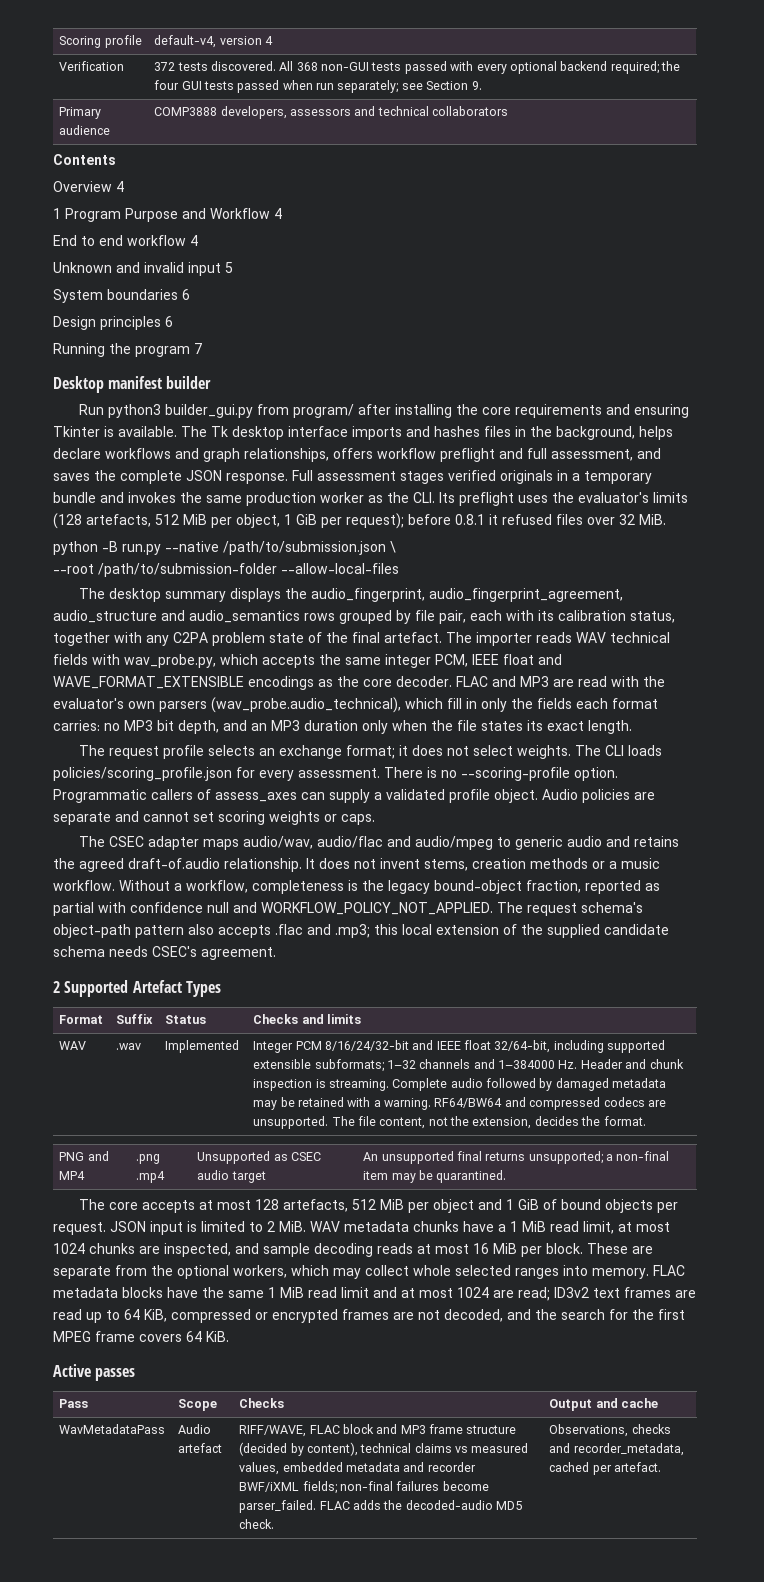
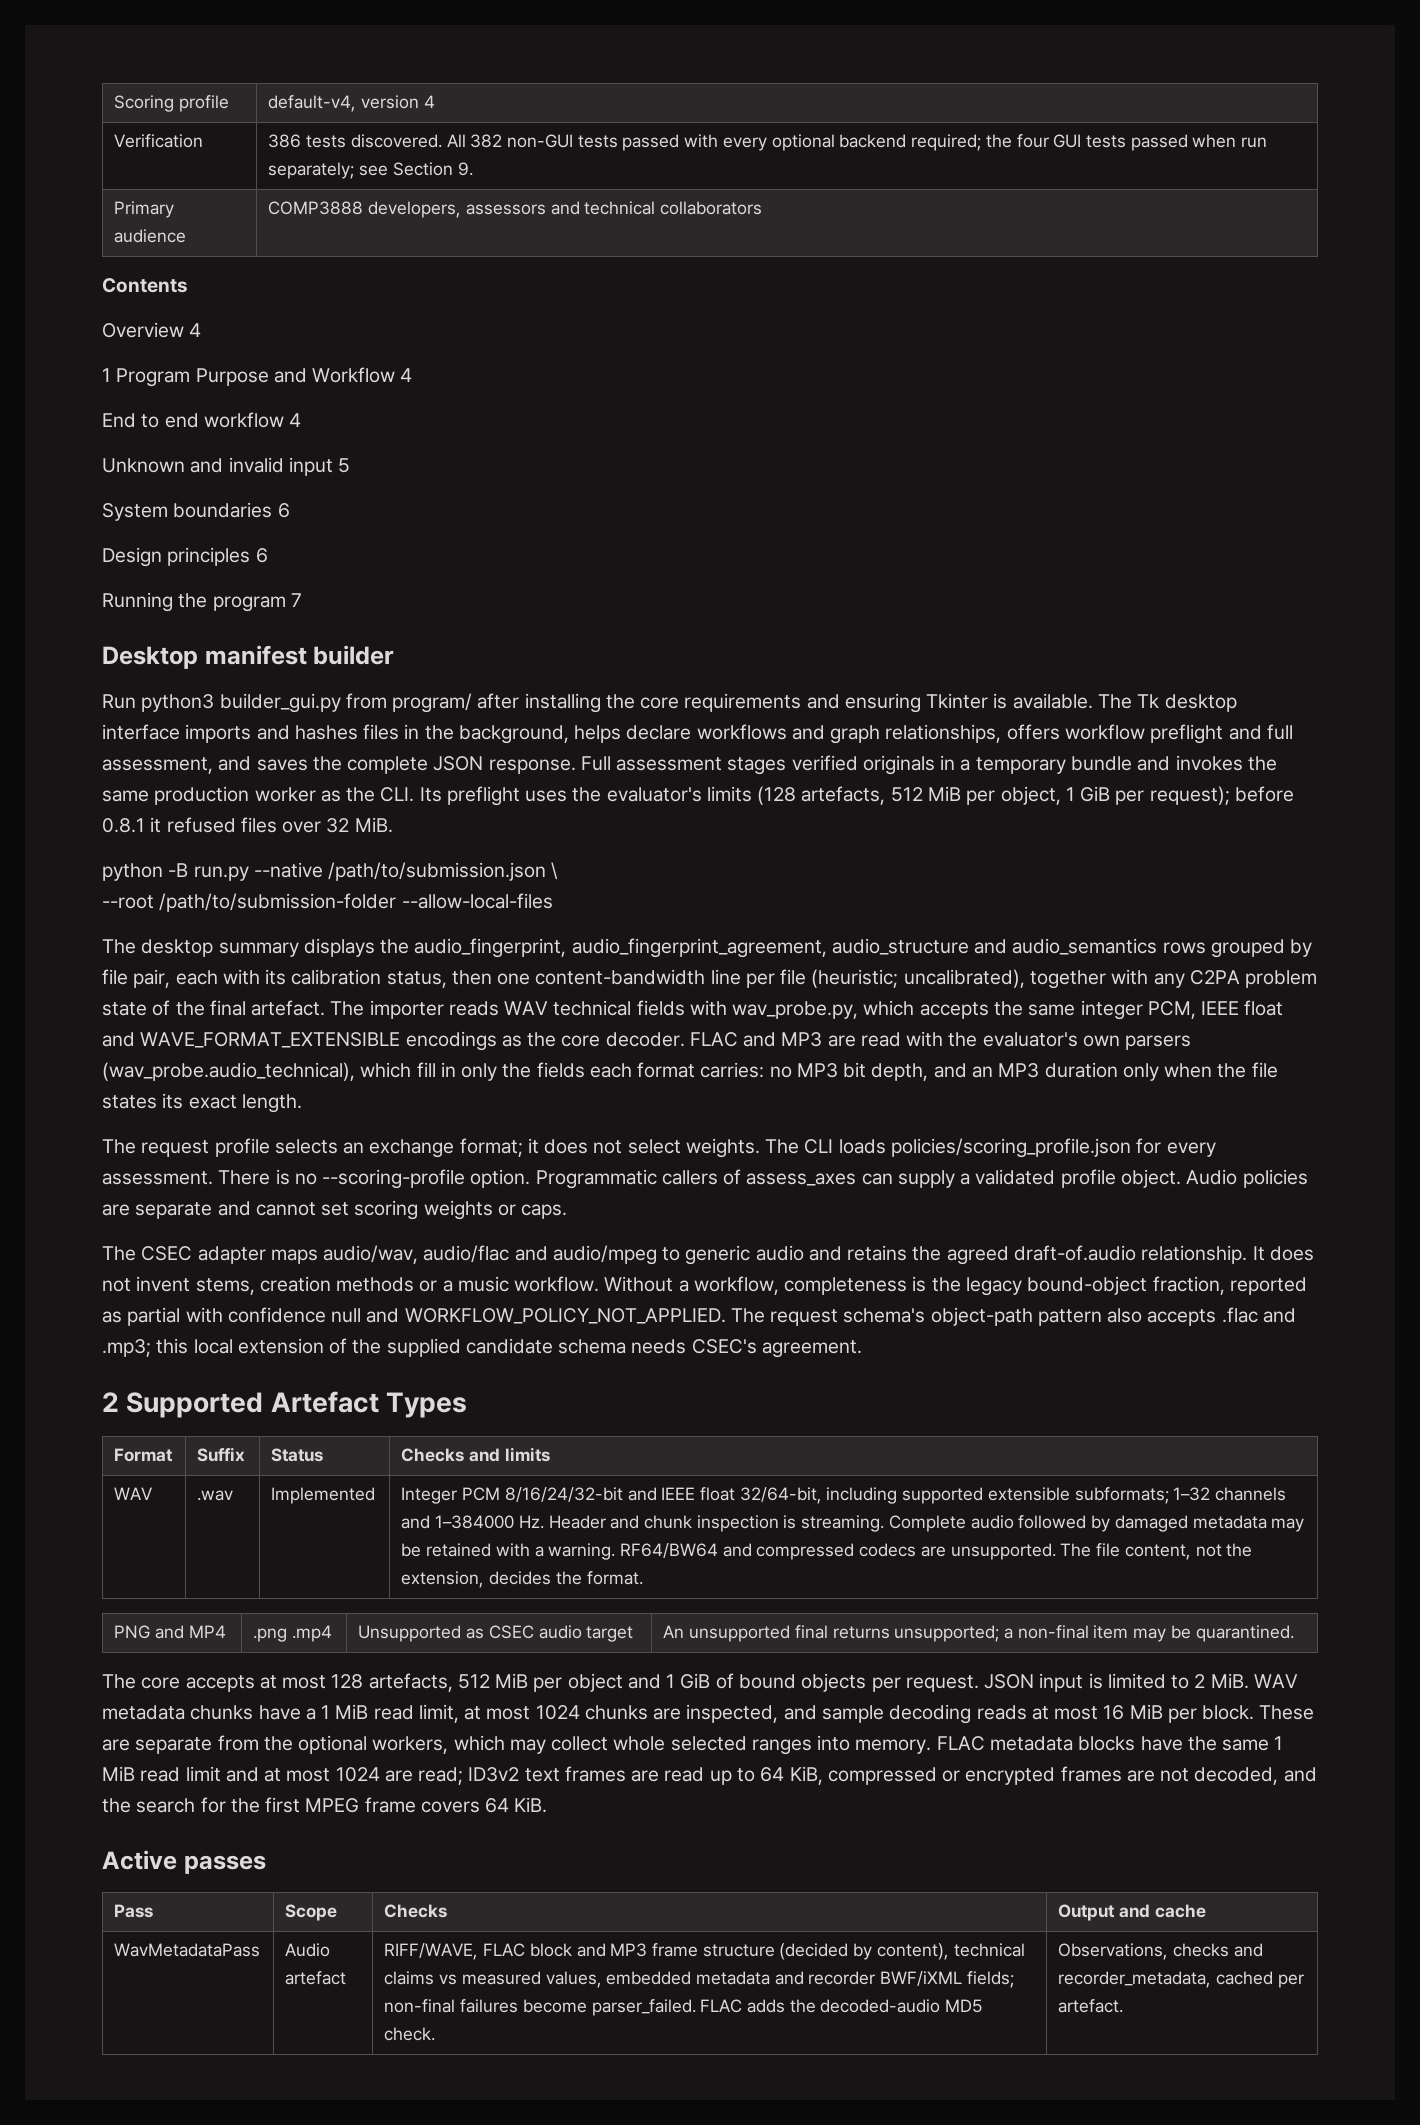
[154,62,176,71] 372 -> [268,134,302,148] 386
[296,62,318,71] 368 -> [470,134,503,148] 382
(675, 617) none -> [451,969,1025,988] then one content-bandwidth line per file (heuristic; uncalibrated),

